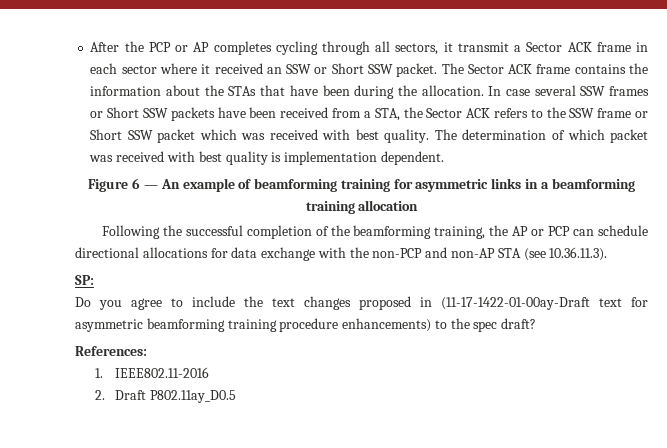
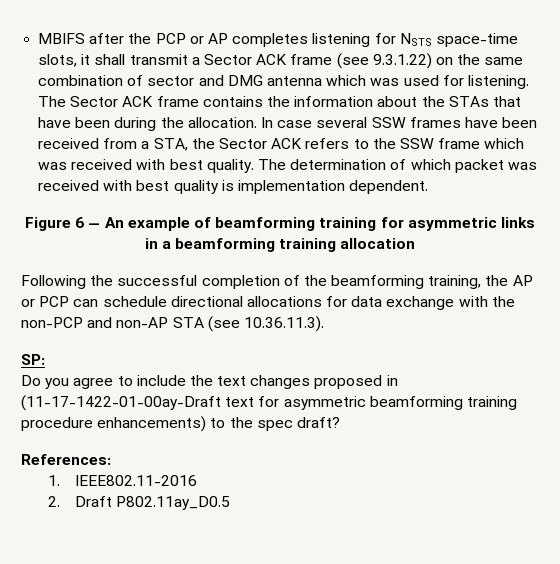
[90,42,120,52] After -> [38,33,125,44] MBIFS after
[275,41,453,55] cycling through all sectors, it -> [312,33,518,47] [38,54,126,67] listening for NSTS space-time slots, it shall
[636,42,649,52] [90,63,438,77] in each sector where it received an SSW or Short SSW packet. -> [336,53,524,69] [38,75,529,89] (see 9.3.1.22) on the same combination of sector and DMG antenna which was used for listening.
[90,107,215,121] or Short SSW packets -> (461, 122) none
[635,111,649,118] [90,129,196,143] or Short SSW packet -> (481, 143) none

